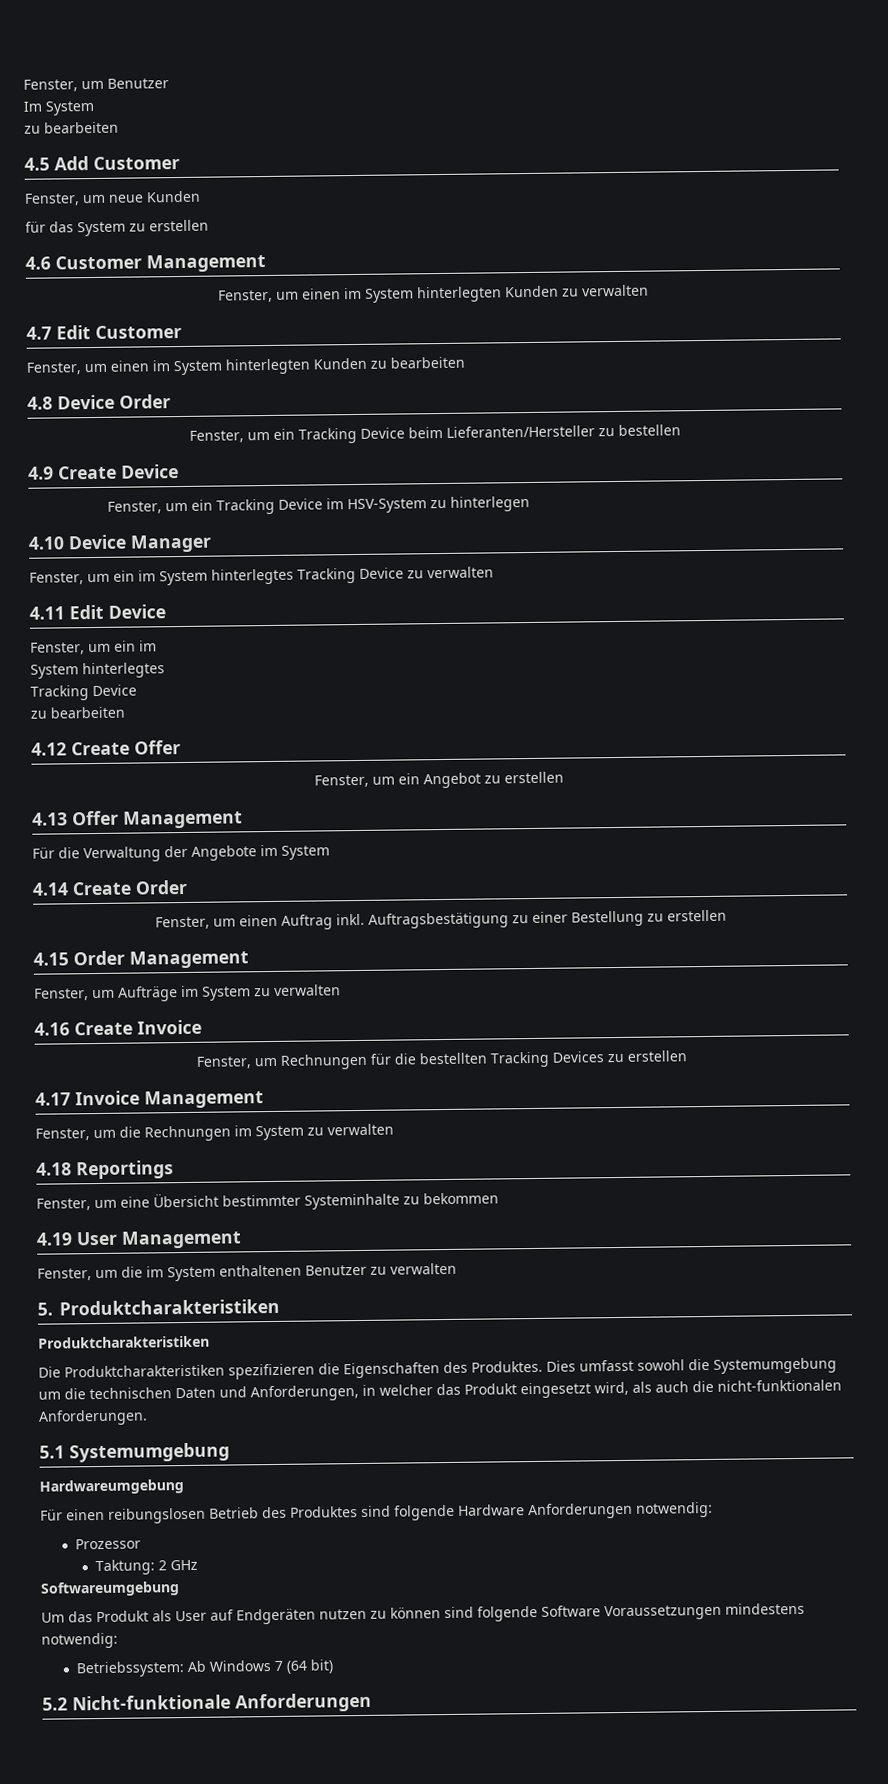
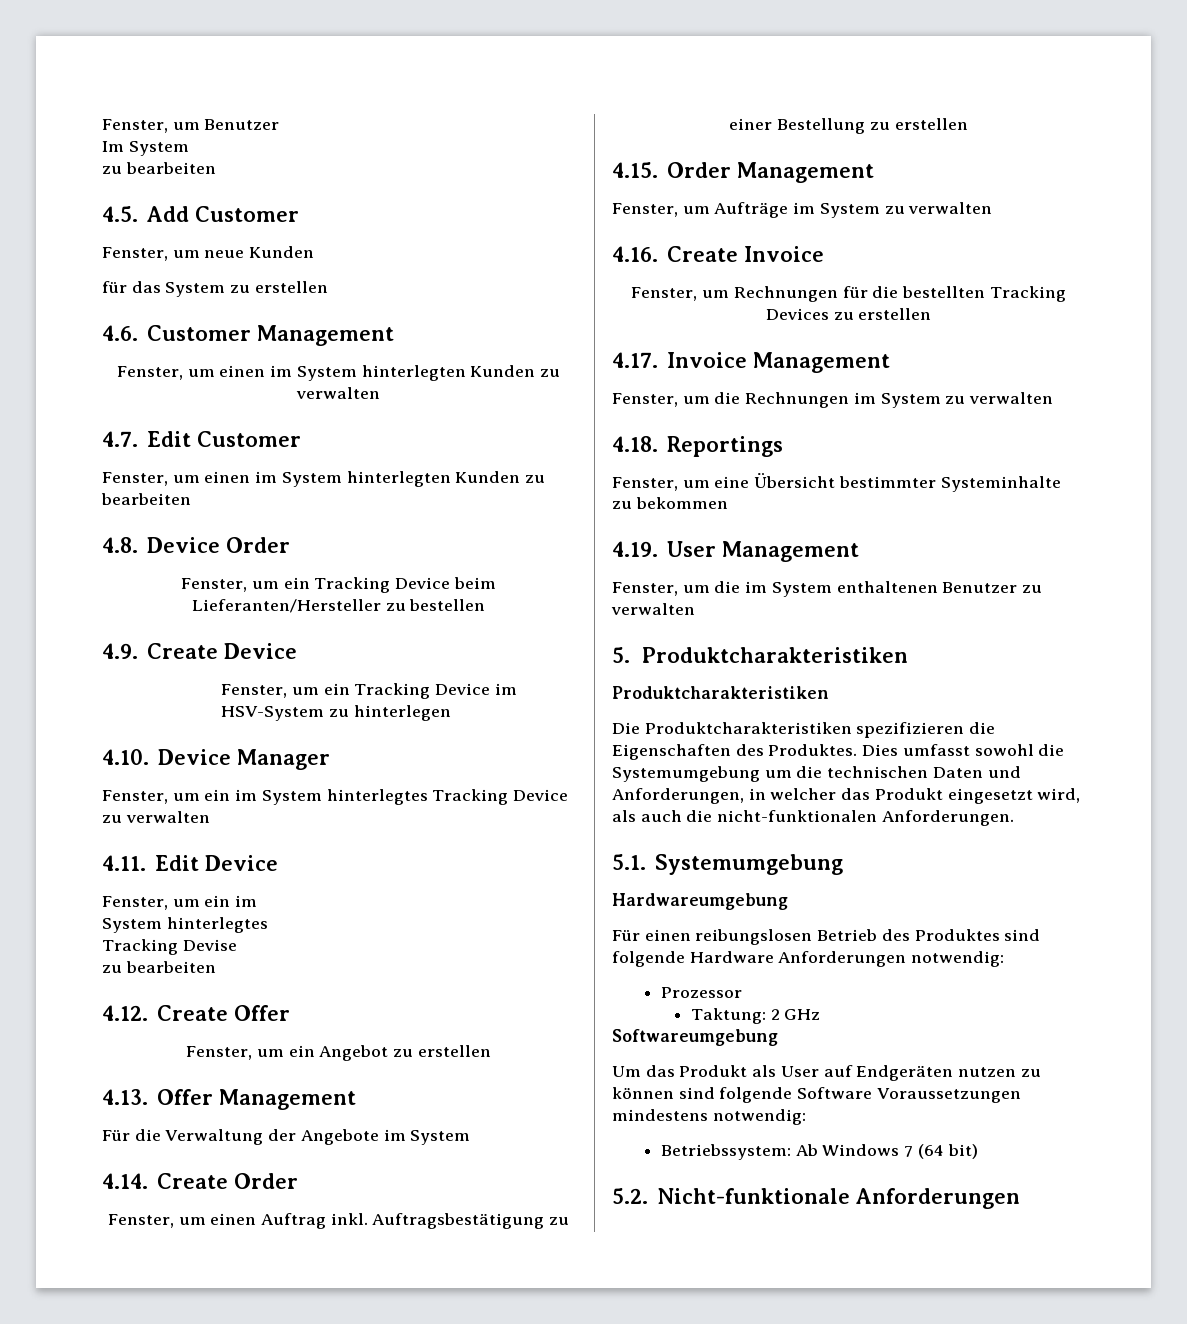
[24,157,50,171] 4.5 -> [102,206,138,222] 4.5.
[25,256,51,270] 4.6 -> [102,325,138,341] 4.6.
[26,326,52,340] 4.7 -> [102,431,138,447] 4.7.
[27,396,53,410] 4.8 -> [102,537,138,553] 4.8.
[28,466,54,480] 4.9 -> [102,643,138,659] 4.9.
[28,536,65,550] 4.10 -> [102,749,149,765] 4.10.
[29,606,65,620] 4.11 -> [102,855,146,871] 4.11.
[92,684,137,697] [30,706,125,719] [31,742,67,756] Device // zu bearbeiten // 4.12 -> [182,939,237,951] [102,961,216,973] [102,1005,148,1021] Devise // zu bearbeiten // 4.12.
[32,812,68,826] 4.13 -> [102,1089,148,1105] 4.13.
[32,882,69,896] 4.14 -> [102,1173,148,1189] 4.14.
[33,952,69,966] 4.15 -> [612,162,658,178] 4.15.
[34,1022,70,1036] 4.16 -> [612,246,658,262] 4.16.
[35,1092,71,1106] 4.17 -> [612,352,658,368] 4.17.
[36,1162,72,1176] 4.18 -> [612,436,658,452] 4.18.
[36,1232,73,1246] 4.19 -> [612,541,658,557] 4.19.
[39,1445,65,1459] 5.1 -> [612,854,646,870] 5.1.
[42,1697,68,1711] 5.2 -> [612,1188,648,1204] 5.2.

